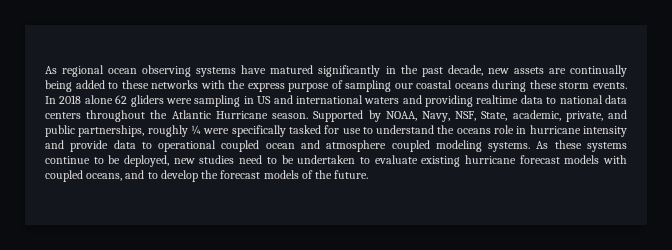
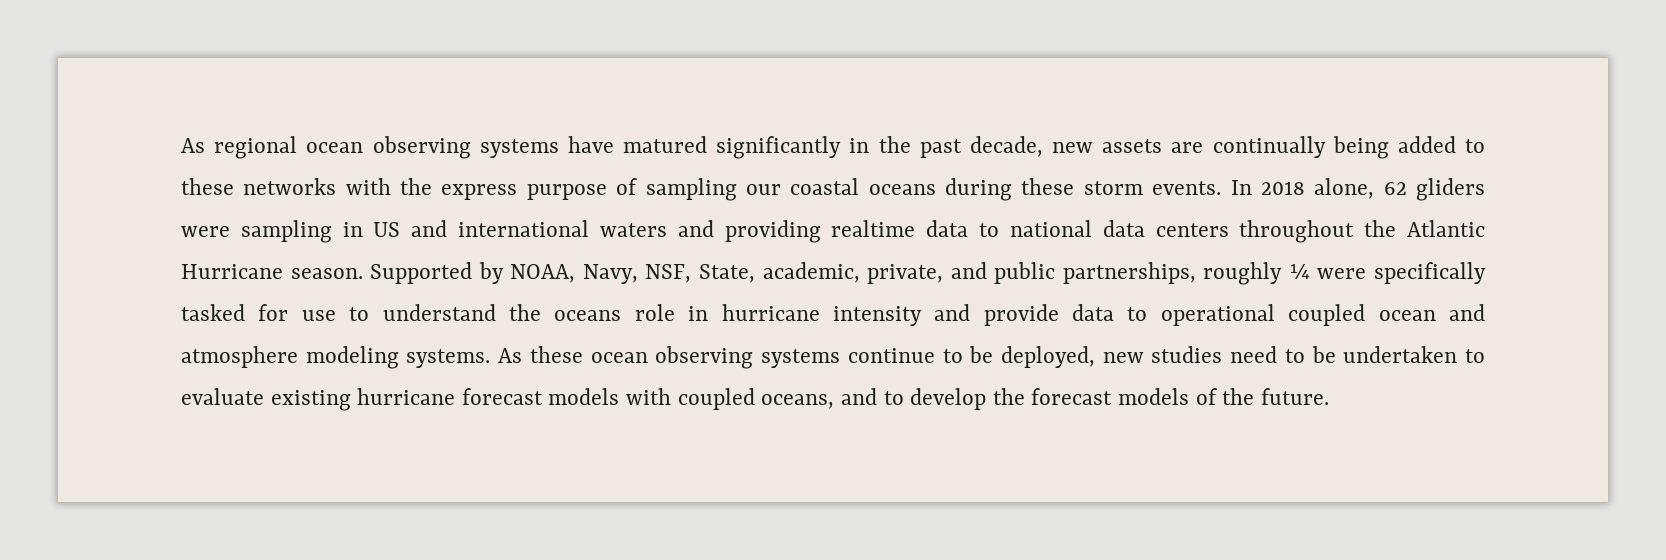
[84,95,113,104] alone -> [1314,178,1375,199] alone,
[391,140,430,152] coupled -> (298, 357) none
(582, 144) none -> [590,346,754,369] ocean observing

